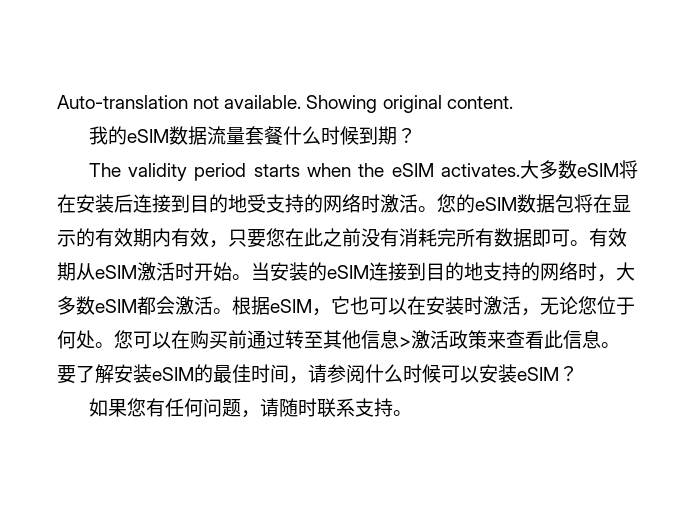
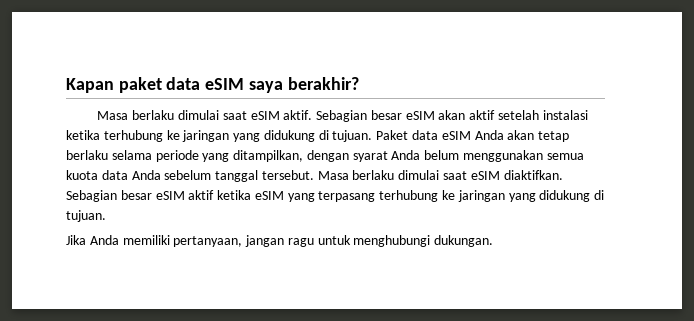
[57,95,513,113] [88,126,416,145] [88,160,638,181] [57,194,631,213] [57,228,627,248] [57,262,635,282] [57,296,635,316] [57,330,620,349] [57,364,578,384] [88,398,412,418] Auto-translation not available. Showing original content. // 我的eSIM数据流量套餐什么时候到期？ // The validity period starts when the eSIM activates.大多数eSIM将在安装后连接到目的地受支持的网络时激活。您的eSIM数据包将在显示的有效期内有效，只要您在此之前没有消耗完所有数据即可。有效期从eSIM激活时开始。当安装的eSIM连接到目的地支持的网络时，大多数eSIM都会激活。根据eSIM，它也可以在安装时激活，无论您位于何处。您可以在购买前通过转至其他信息>激活政策来查看此信息。要了解安装eSIM的最佳时间，请参阅什么时候可以安装eSIM？ // 如果您有任何问题，请随时联系支持。 -> [66,77,359,93] [97,110,588,122] [66,130,570,142] [66,150,584,162] [66,170,563,182] [66,190,605,202] [66,210,106,222] [66,235,494,247] Kapan paket data eSIM saya berakhir? // Masa berlaku dimulai saat eSIM aktif. Sebagian besar eSIM akan aktif setelah instalasi ketika terhubung ke jaringan yang didukung di tujuan. Paket data eSIM Anda akan tetap berlaku selama periode yang ditampilkan, dengan syarat Anda belum menggunakan semua kuota data Anda sebelum tanggal tersebut. Masa berlaku dimulai saat eSIM diaktifkan. Sebagian besar eSIM aktif ketika eSIM yang terpasang terhubung ke jaringan yang didukung di tujuan. // Jika Anda memiliki pertanyaan, jangan ragu untuk menghubungi dukungan.

